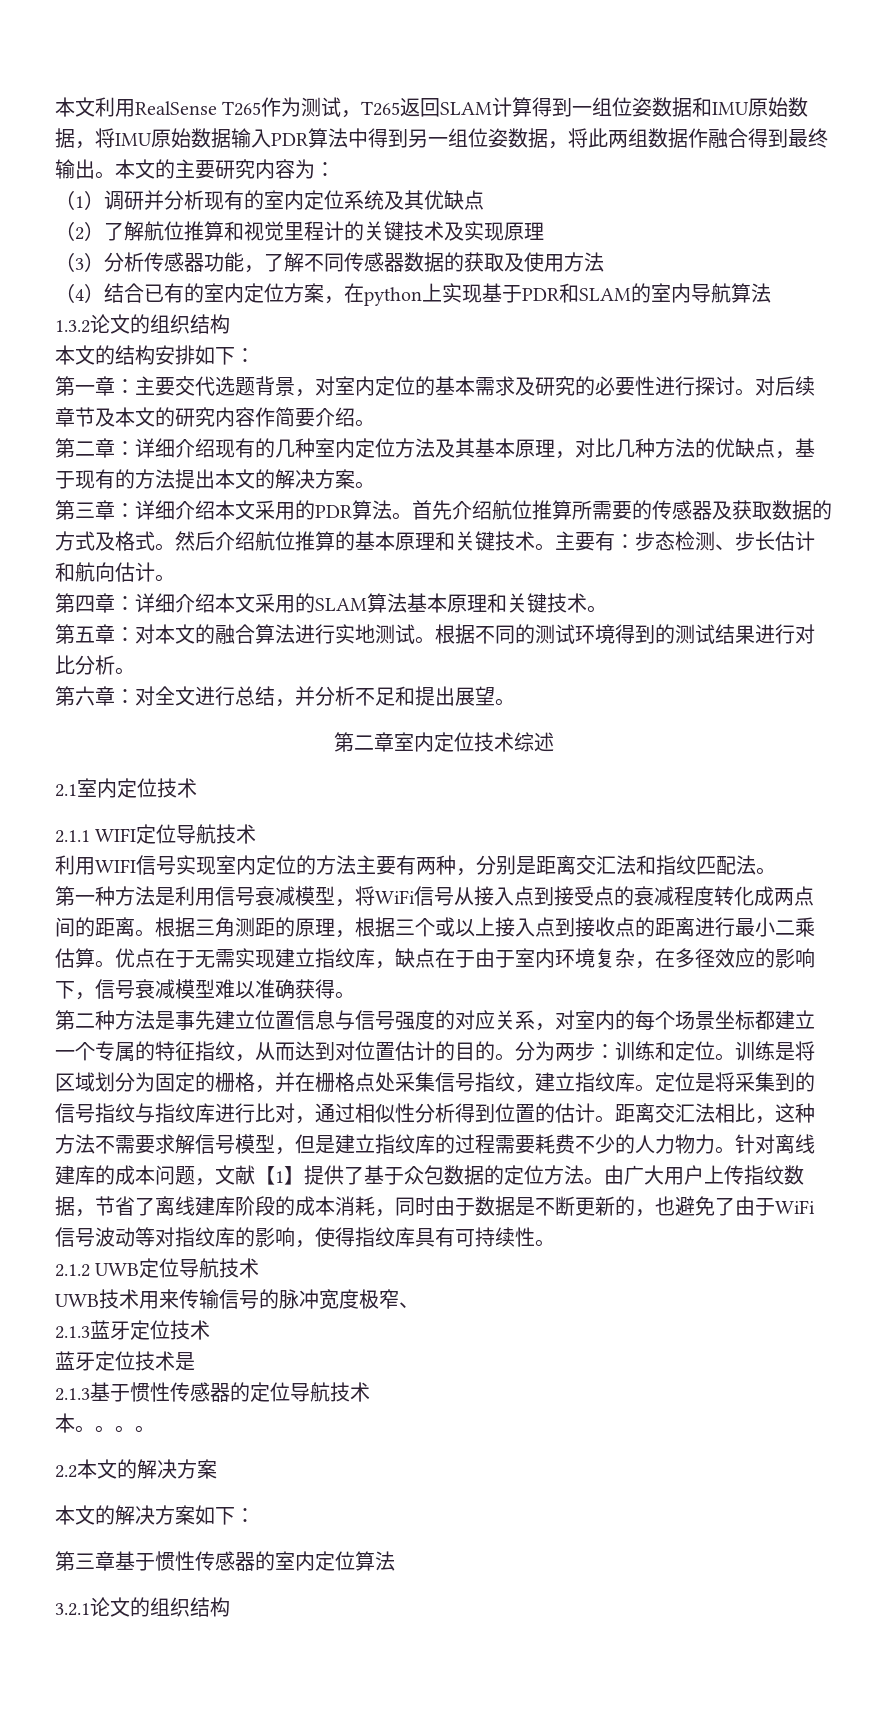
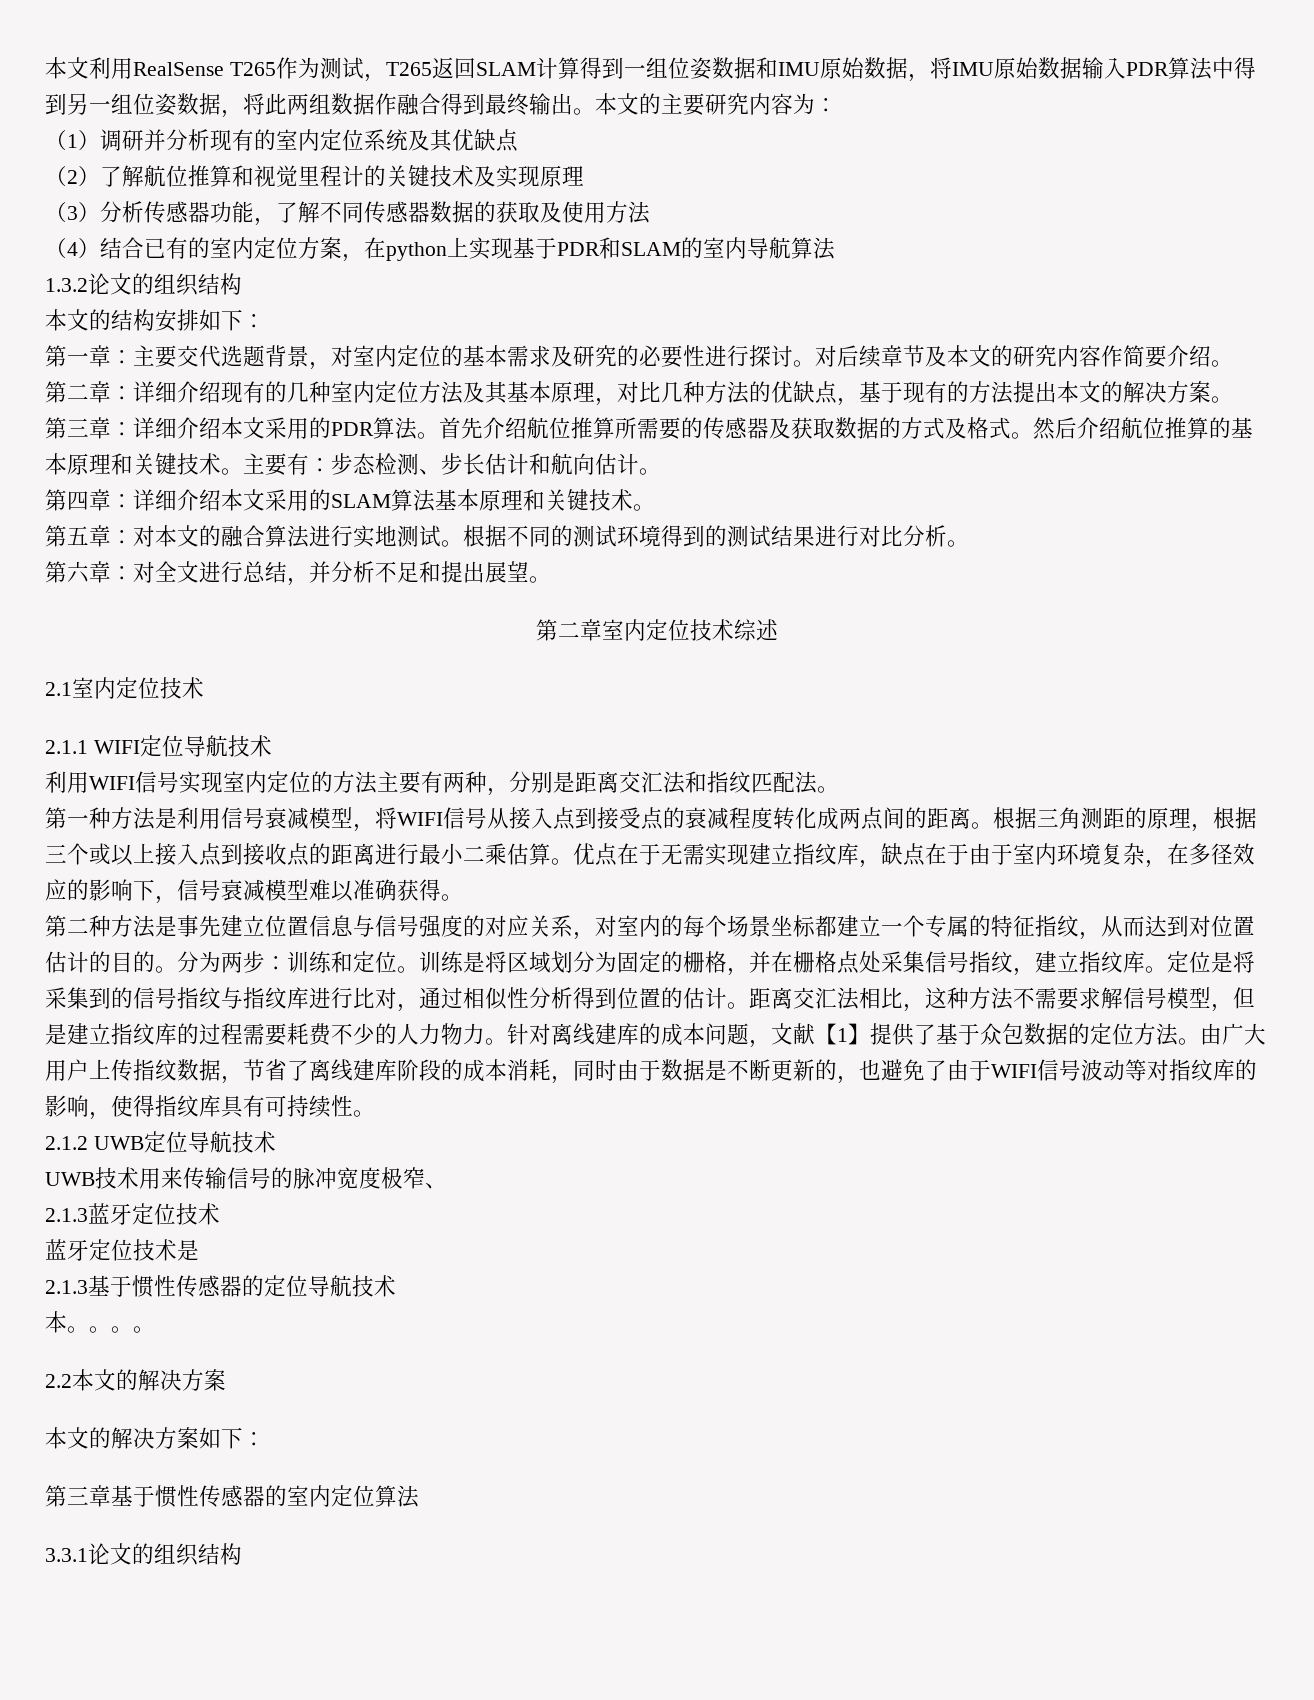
[375,890,415,904] WiFi -> [397,812,443,826] WIFI
[775,1200,815,1214] WiFi -> [991,1064,1037,1078] WIFI
[55,1603,90,1616] 3.2.1 -> [45,1548,88,1562] 3.3.1

